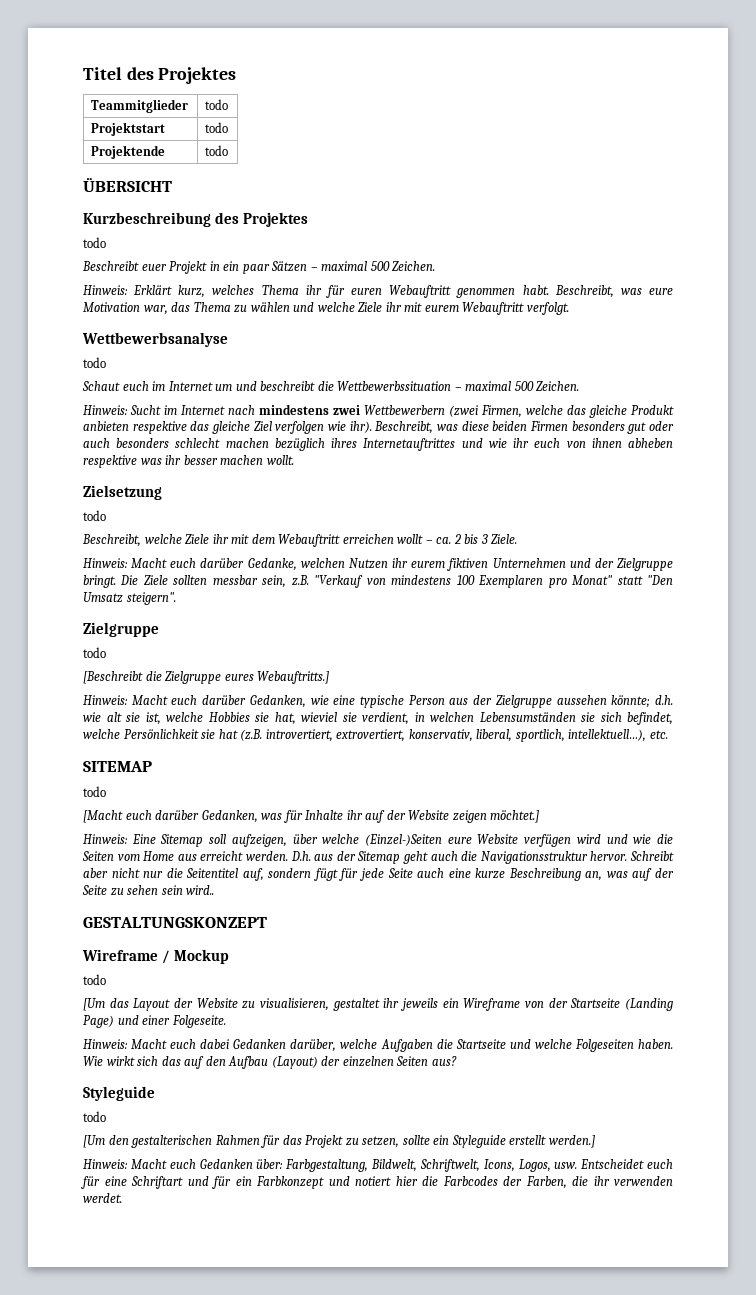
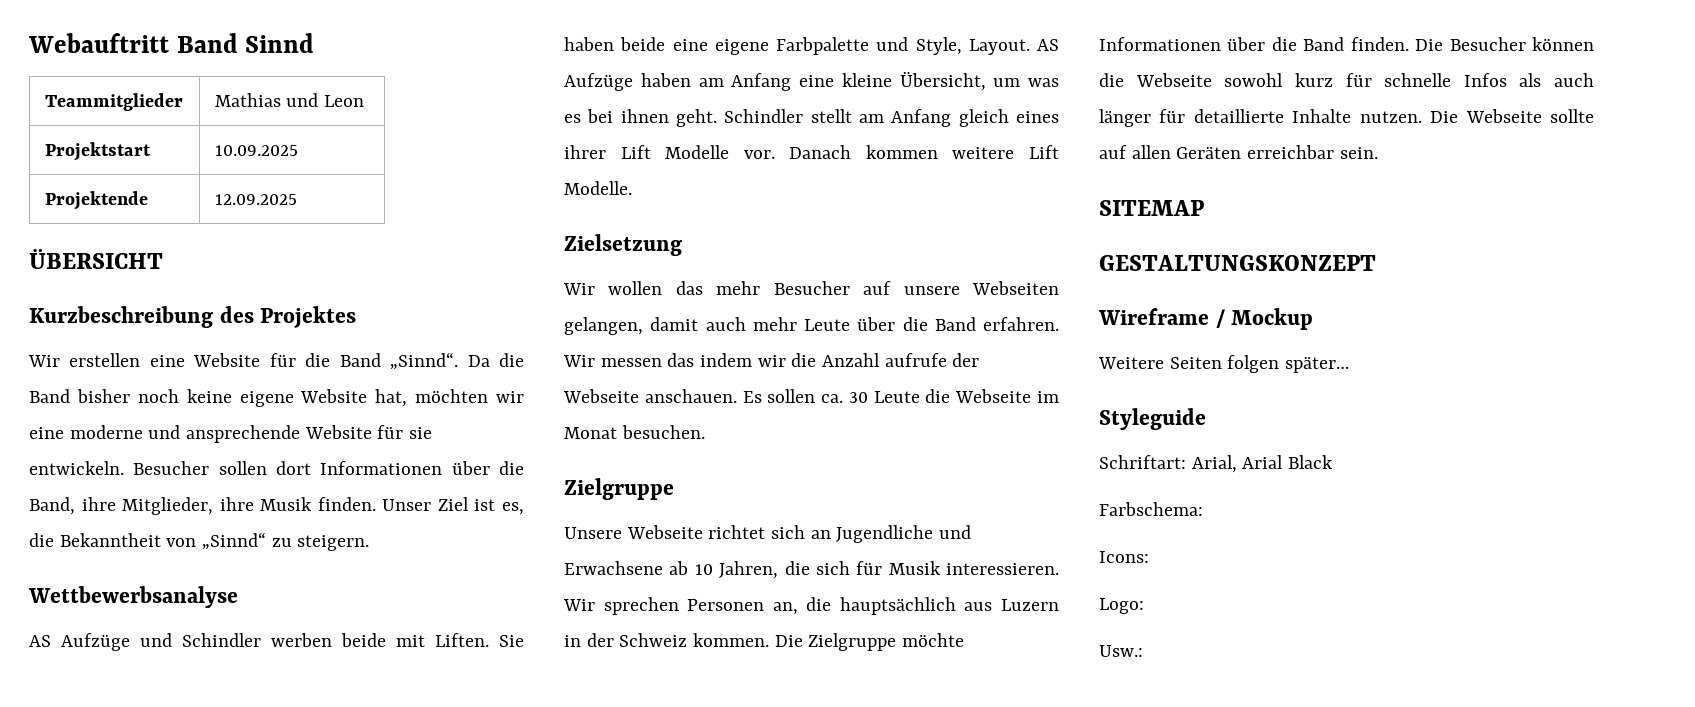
[83,67,237,84] [91,99,189,113] [205,99,229,110] Titel des Projektes // Teammitglieder | todo -> [28,33,315,53] [44,93,183,111] [214,93,364,107] Webauftritt Band Sinnd // Teammitglieder | Mathias und Leon
[205,122,229,133] todo -> [214,145,298,156] 10.09.2025
[205,145,229,156] todo -> [214,194,297,205] 12.09.2025
[83,237,106,248] [82,261,436,274] [83,285,673,298] [83,302,569,315] [82,332,228,347] [83,357,106,368] [82,381,580,391] [83,404,674,418] [83,421,674,434] [83,438,673,451] [83,455,294,468] [83,485,162,500] [83,510,106,521] [82,534,518,547] [83,558,673,571] [83,575,674,588] [83,592,176,605] [83,622,159,637] [83,647,106,658] [83,671,330,684] [83,695,673,708] [83,712,673,725] [83,729,668,742] [83,761,152,772] [83,786,106,797] [83,810,540,823] [83,834,673,847] [82,851,675,864] [83,868,674,881] [82,885,215,896] [83,917,267,928] [82,949,230,964] [83,974,106,985] [83,998,674,1011] [83,1015,226,1028] [83,1039,674,1052] [83,1056,457,1069] [83,1086,155,1101] [83,1111,106,1122] [83,1135,595,1148] [83,1159,673,1172] [81,1176,673,1189] [83,1193,122,1203] todo // Beschreibt euer Projekt in ein paar Sätzen – maximal 500 Zeichen. // Hinweis: Erklärt kurz, welches Thema ihr für euren Webauftritt genommen habt. Beschreibt, was eure Motivation war, das Thema zu wählen und welche Ziele ihr mit eurem Webauftritt verfolgt. // Wettbewerbsanalyse // todo // Schaut euch im Internet um und beschreibt die Wettbewerbssituation – maximal 500 Zeichen. // Hinweis: Sucht im Internet nach mindestens zwei Wettbewerbern (zwei Firmen, welche das gleiche Produkt anbieten respektive das gleiche Ziel verfolgen wie ihr). Beschreibt, was diese beiden Firmen besonders gut oder auch besonders schlecht machen bezüglich ihres Internetauftrittes und wie ihr euch von ihnen abheben respektive was ihr besser machen wollt. // Zielsetzung // todo // Beschreibt, welche Ziele ihr mit dem Webauftritt erreichen wollt – ca. 2 bis 3 Ziele. // Hinweis: Macht euch darüber Gedanke, welchen Nutzen ihr eurem fiktiven Unternehmen und der Zielgruppe bringt. Die Ziele sollten messbar sein, z.B. "Verkauf von mindestens 100 Exemplaren pro Monat" statt "Den Umsatz steigern". // Zielgruppe // todo // [Beschreibt die Zielgruppe eures Webauftritts.] // Hinweis: Macht euch darüber Gedanken, wie eine typische Person aus der Zielgruppe aussehen könnte; d.h. wie alt sie ist, welche Hobbies sie hat, wieviel sie verdient, in welchen Lebensumständen sie sich befindet, welche Persönlichkeit sie hat (z.B. introvertiert, extrovertiert, konservativ, liberal, sportlich, intellektuell…), etc. // SITEMAP // todo // [Macht euch darüber Gedanken, was für Inhalte ihr auf der Website zeigen möchtet.] // Hinweis: Eine Sitemap soll aufzeigen, über welche (Einzel-)Seiten eure Website verfügen wird und wie die Seiten vom Home aus erreicht werden. D.h. aus der Sitemap geht auch die Navigationsstruktur hervor. Schreibt aber nicht nur die Seitentitel auf, sondern fügt für jede Seite auch eine kurze Beschreibung an, was auf der Seite zu sehen sein wird.. // GESTALTUNGSKONZEPT // Wireframe / Mockup // todo // [Um das Layout der Website zu visualisieren, gestaltet ihr jeweils ein Wireframe von der Startseite (Landing Page) und einer Folgeseite. // Hinweis: Macht euch dabei Gedanken darüber, welche Aufgaben die Startseite und welche Folgeseiten haben. Wie wirkt sich das auf den Aufbau (Layout) der einzelnen Seiten aus? // Styleguide // todo // [Um den gestalterischen Rahmen für das Projekt zu setzen, sollte ein Styleguide erstellt werden.] // Hinweis: Macht euch Gedanken über: Farbgestaltung, Bildwelt, Schriftwelt, Icons, Logos, usw. Entscheidet euch für eine Schriftart und für ein Farbkonzept und notiert hier die Farbcodes der Farben, die ihr verwenden werdet. -> [28,352,524,370] [29,389,524,407] [29,425,433,443] [29,461,524,475] [29,497,524,515] [29,532,370,551] [28,586,238,608] [29,633,524,651] [564,37,1059,55] [564,71,1059,91] [564,109,1059,127] [564,145,1059,159] [564,181,632,195] [564,234,682,256] [563,281,1059,295] [564,317,1059,335] [563,353,980,367] [563,389,1059,403] [564,425,705,439] [564,478,674,500] [564,525,972,543] [564,561,1059,579] [563,597,1059,615] [564,633,965,651] [1099,37,1594,51] [1099,73,1594,87] [1099,109,1594,127] [1099,145,1378,159] [1099,200,1204,216] [1099,255,1376,271] [1098,308,1314,330] [1098,355,1350,373] [1099,408,1206,430] [1099,455,1334,473] [1099,502,1203,516] [1099,551,1149,563] [1099,598,1144,614] [1099,645,1143,657] Wir erstellen eine Website für die Band „Sinnd“. Da die Band bisher noch keine eigene Website hat, möchten wir eine moderne und ansprechende Website für sie entwickeln. Besucher sollen dort Informationen über die Band, ihre Mitglieder, ihre Musik finden. Unser Ziel ist es, die Bekanntheit von „Sinnd“ zu steigern. // Wettbewerbsanalyse // AS Aufzüge und Schindler werben beide mit Liften. Sie haben beide eine eigene Farbpalette und Style, Layout. AS Aufzüge haben am Anfang eine kleine Übersicht, um was es bei ihnen geht. Schindler stellt am Anfang gleich eines ihrer Lift Modelle vor. Danach kommen weitere Lift Modelle. // Zielsetzung // Wir wollen das mehr Besucher auf unsere Webseiten gelangen, damit auch mehr Leute über die Band erfahren. Wir messen das indem wir die Anzahl aufrufe der Webseite anschauen. Es sollen ca. 30 Leute die Webseite im Monat besuchen. // Zielgruppe // Unsere Webseite richtet sich an Jugendliche und Erwachsene ab 10 Jahren, die sich für Musik interessieren. Wir sprechen Personen an, die hauptsächlich aus Luzern in der Schweiz kommen. Die Zielgruppe möchte Informationen über die Band finden. Die Besucher können die Webseite sowohl kurz für schnelle Infos als auch länger für detaillierte Inhalte nutzen. Die Webseite sollte auf allen Geräten erreichbar sein. // SITEMAP // GESTALTUNGSKONZEPT // Wireframe / Mockup // Weitere Seiten folgen später… // Styleguide // Schriftart: Arial, Arial Black // Farbschema: // Icons: // Logo: // Usw.:

